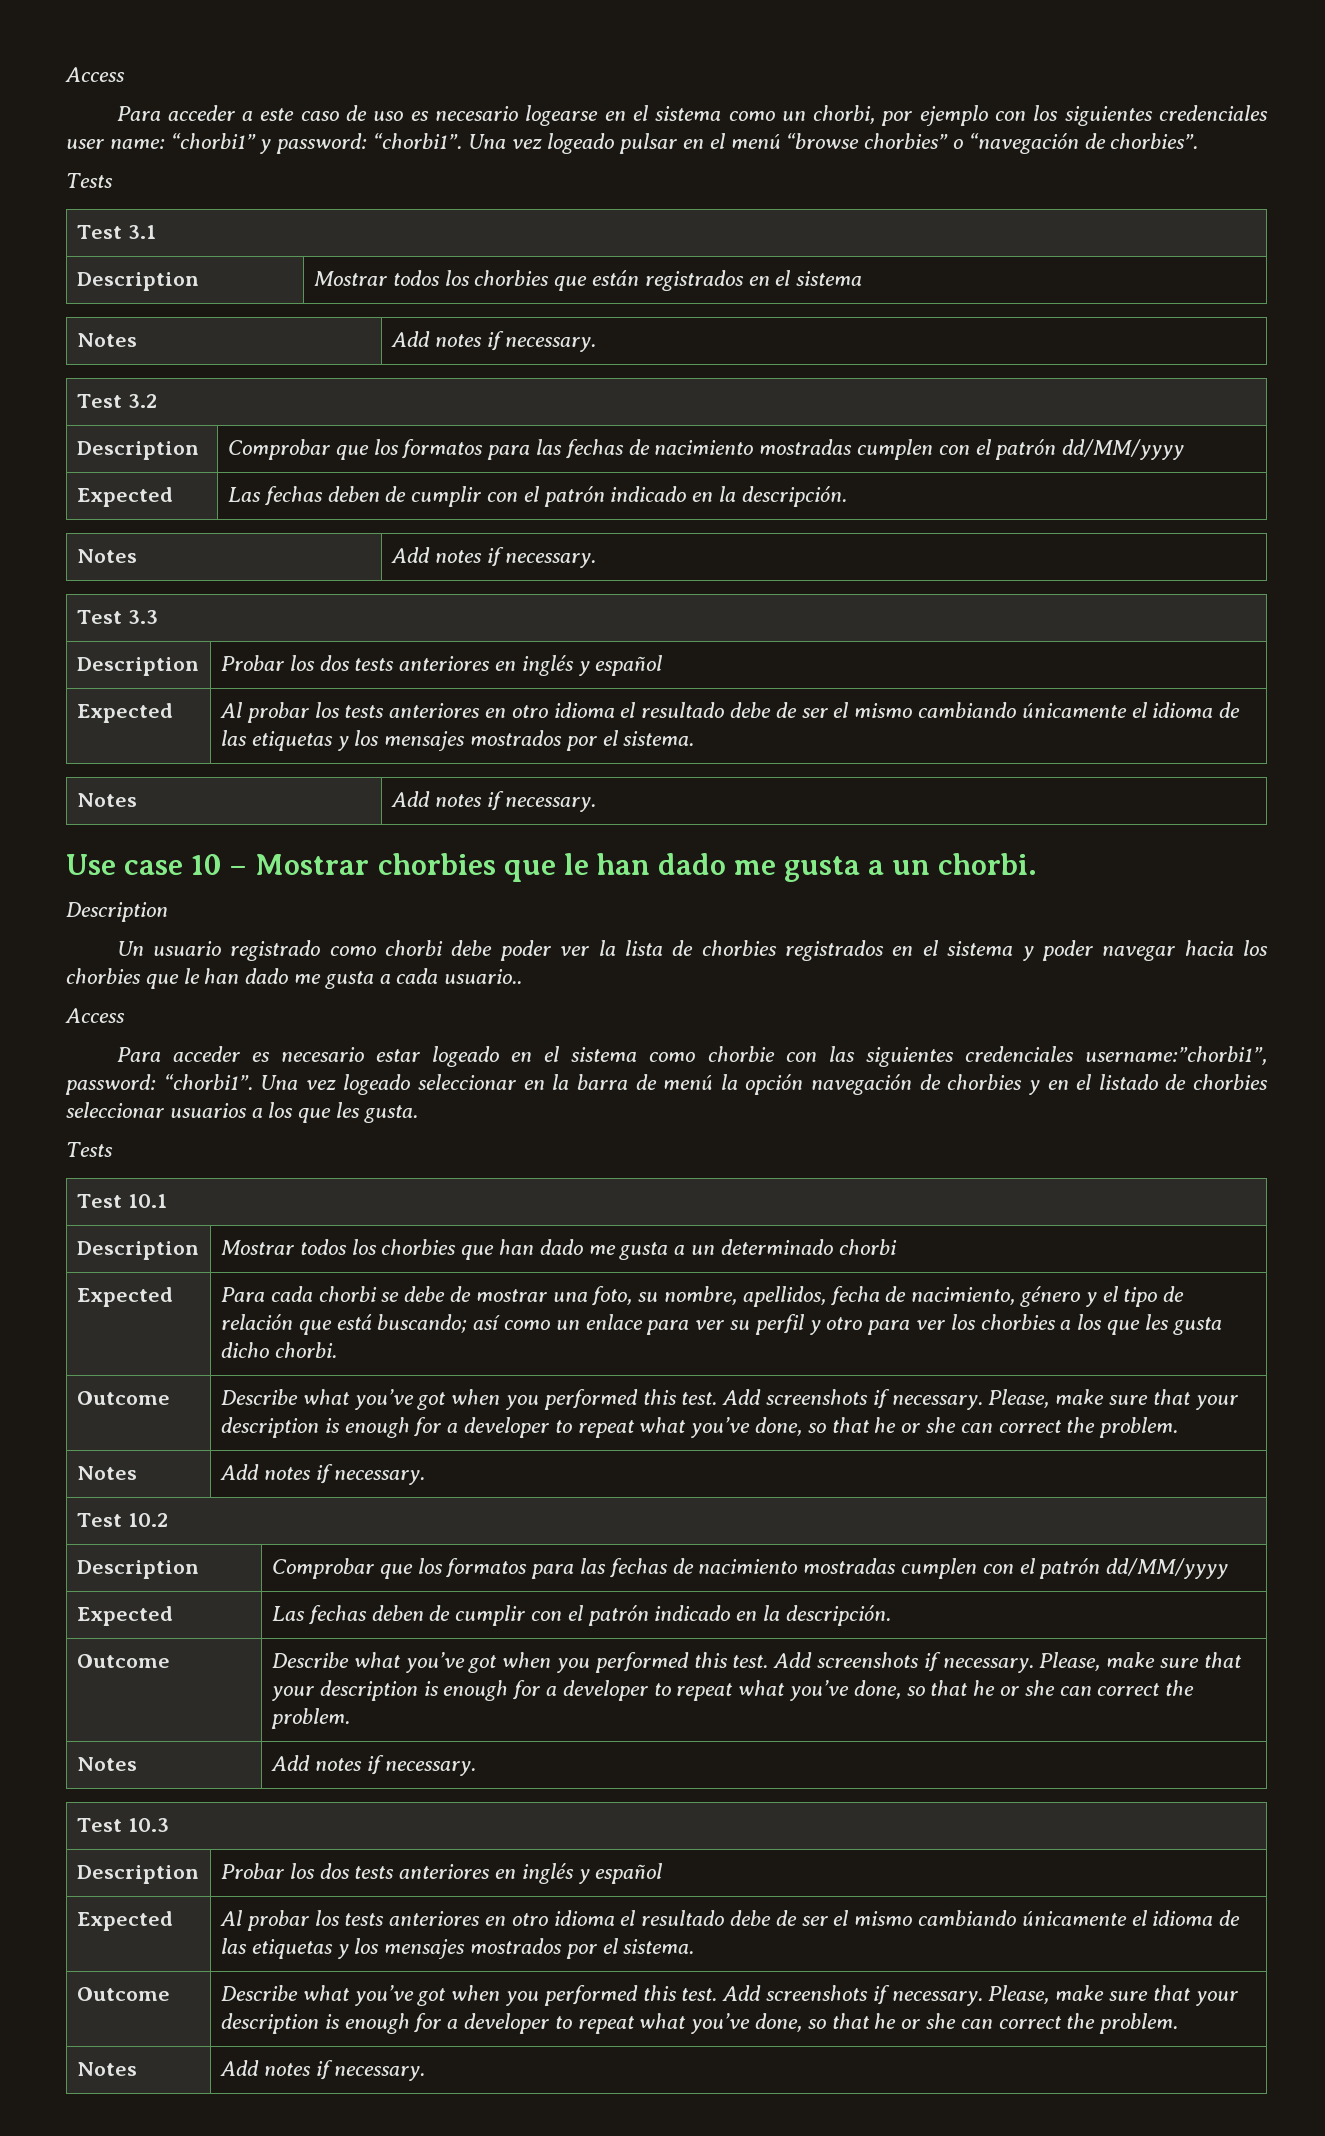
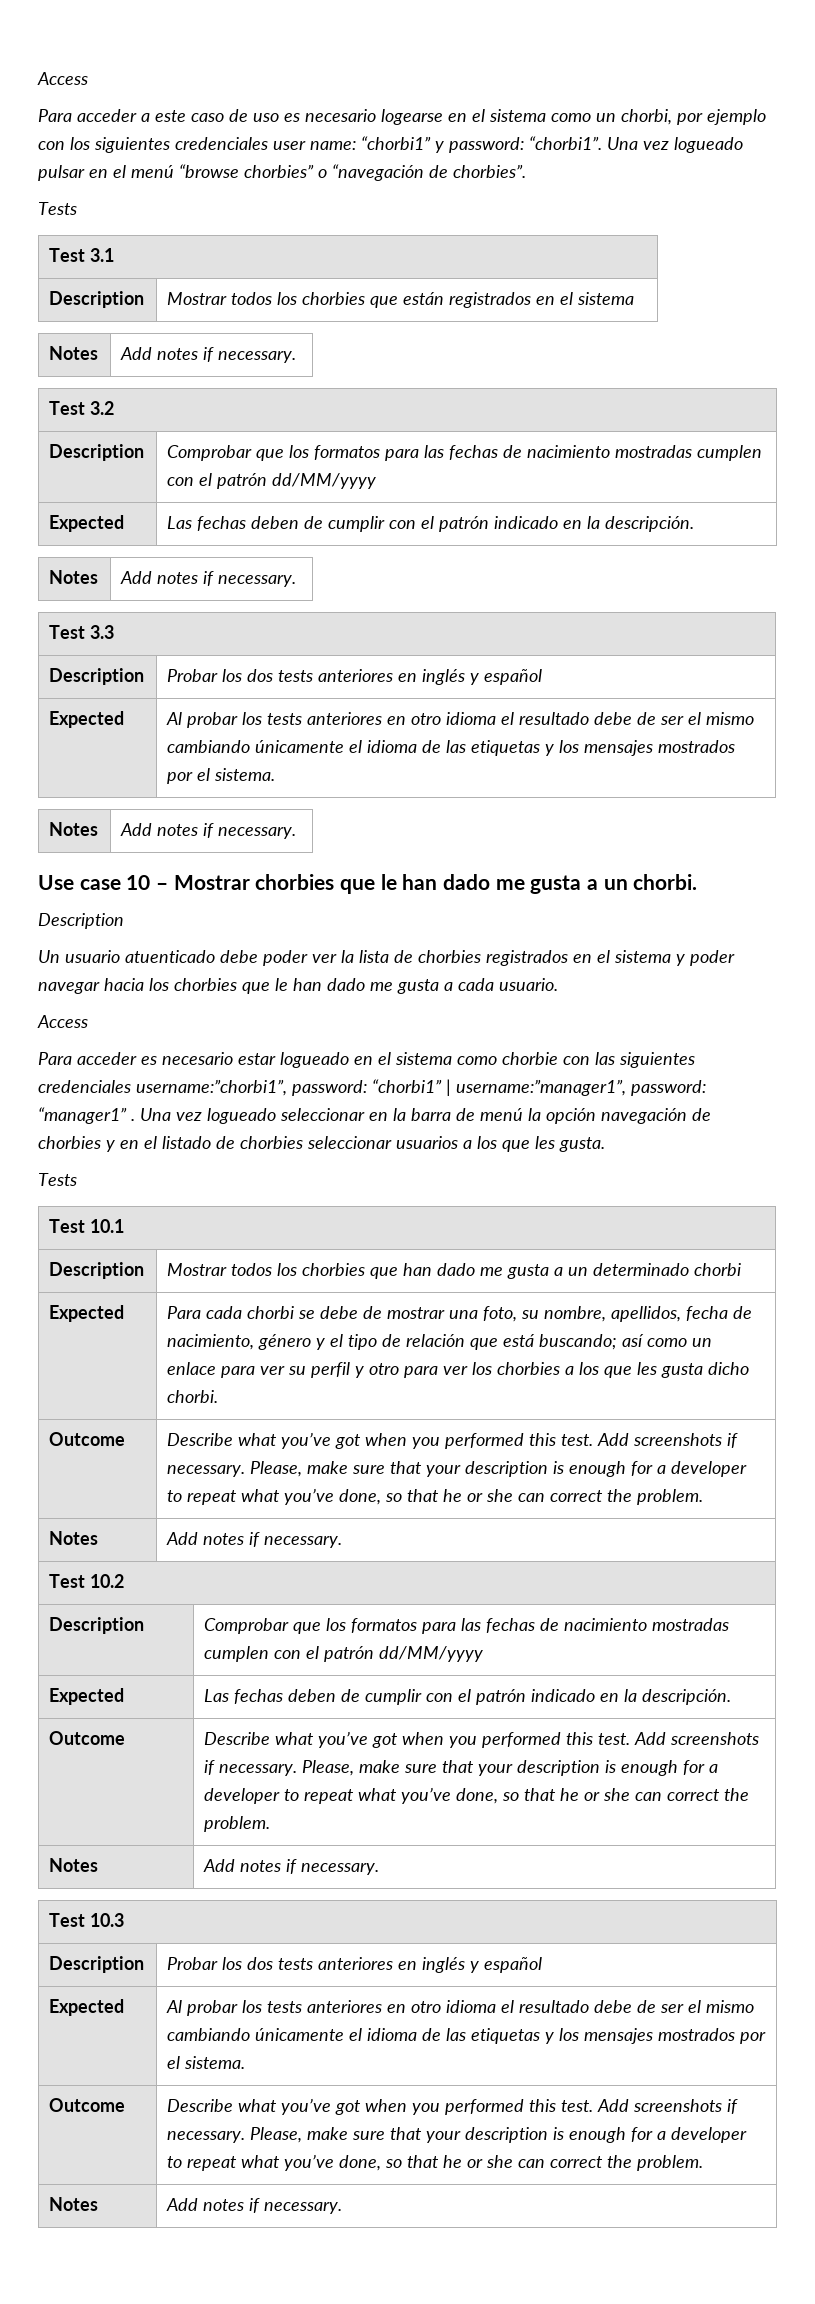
[547,133,615,154] logeado -> [674,137,743,153] logueado
[230,940,444,961] registrado como chorbi -> [125,950,215,963] atuenticado
[444,969,523,984] usuario.. -> [499,978,558,991] usuario.
[432,1046,500,1067] logeado -> [280,1052,349,1068] logueado
[163,1074,411,1095] “chorbi1”. Una vez logeado -> [372,1079,706,1096] [38,1107,276,1124] “chorbi1” | username:”manager1”, password: “manager1” . Una vez logueado

